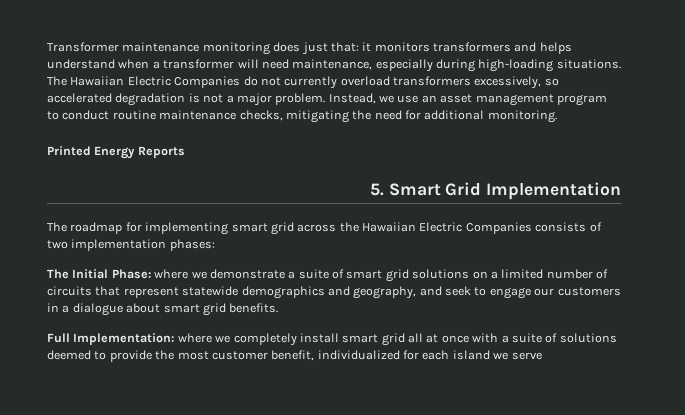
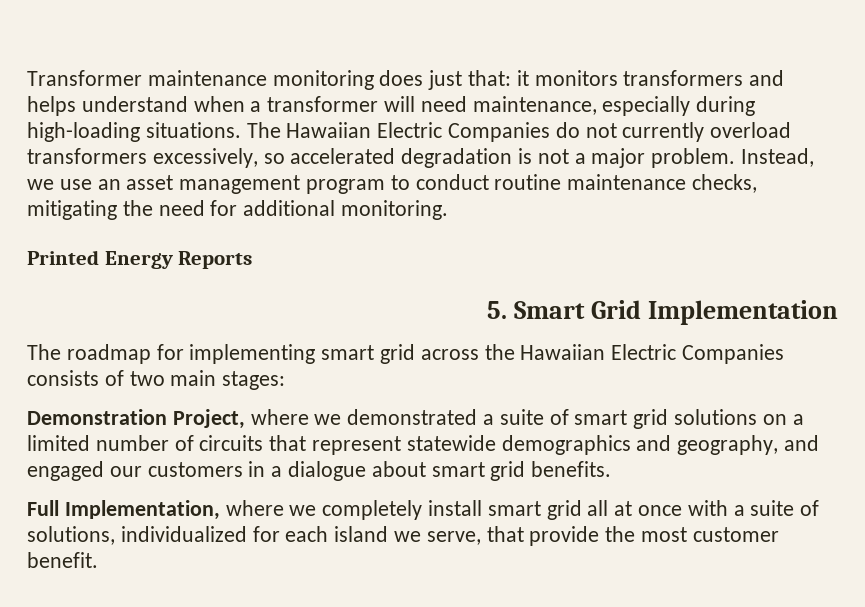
[71,239,215,251] [47,269,285,279] implementation phases: // The Initial Phase: where we demonstrate -> [170,370,286,390] [27,409,478,429] main stages: // Demonstration Project, where we demonstrated
[445,286,531,299] seek to engage -> [27,461,104,481] engaged
[73,333,175,345] Implementation: -> [64,500,220,520] Implementation,
[559,333,617,343] [47,350,315,362] solutions deemed to provide the most customer benefit, -> [27,526,115,545] solutions,
[511,352,542,360] serve -> [426,526,779,546] [27,552,98,568] serve, that provide the most customer benefit.

